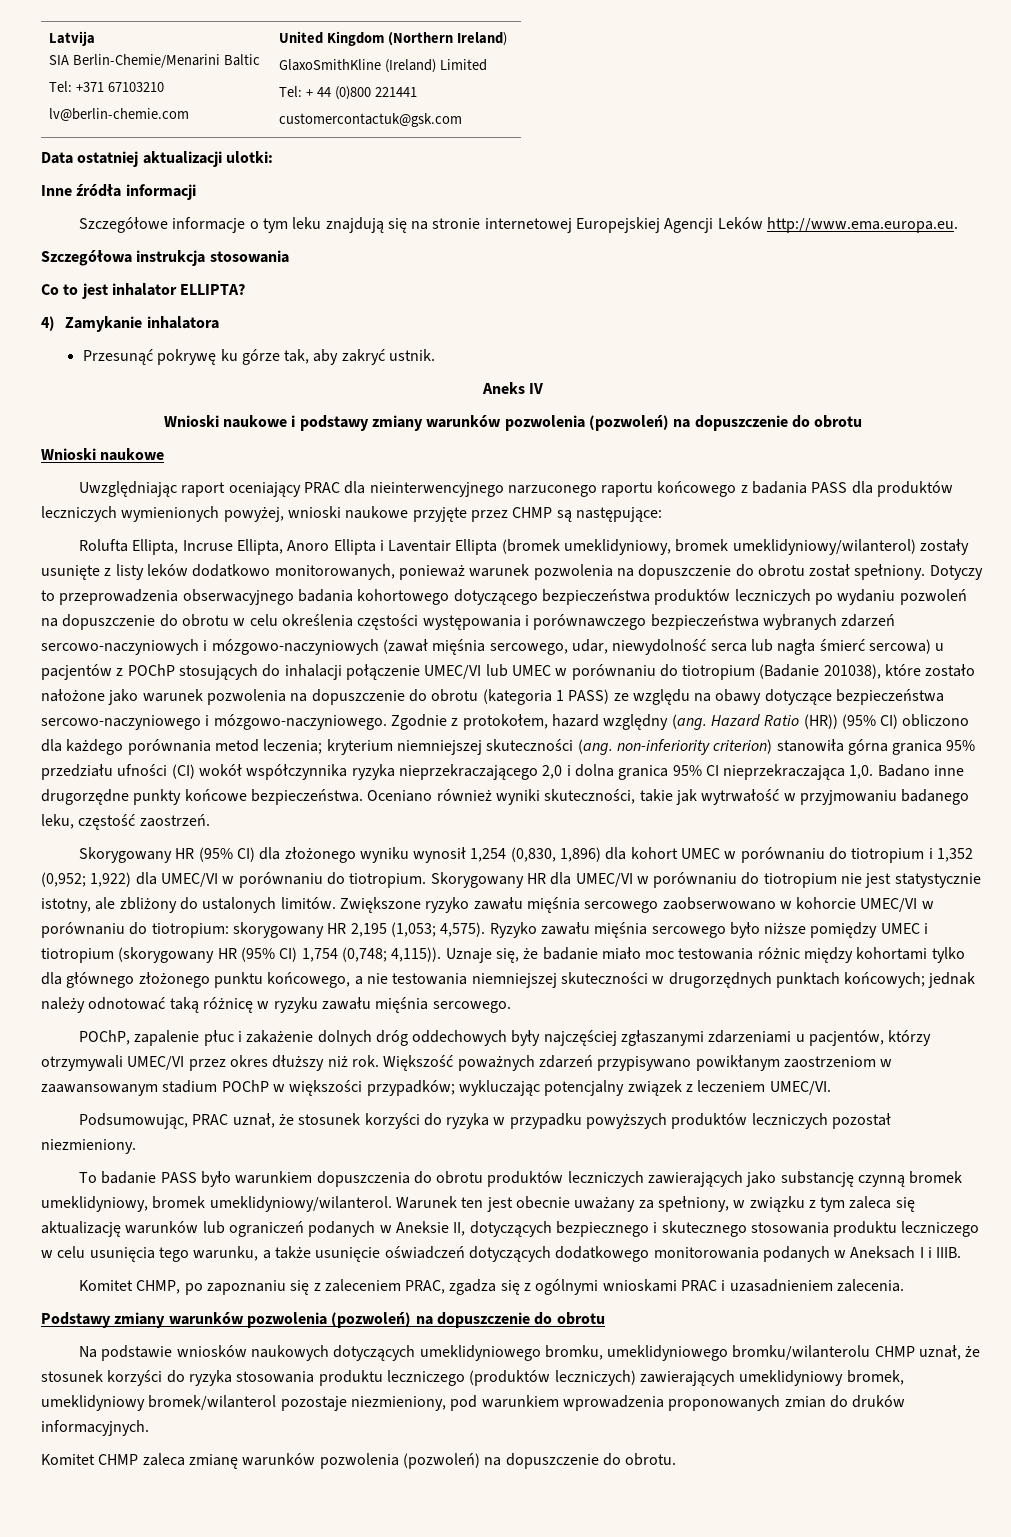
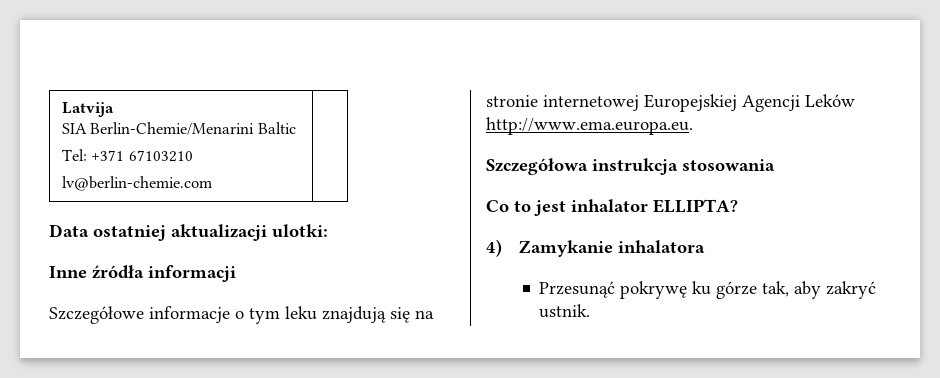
[279,31,507,46] [279,59,488,73] [279,86,417,100] [279,113,463,127] United Kingdom (Northern Ireland) // GlaxoSmithKline (Ireland) Limited // Tel: + 44 (0)800 221441 // customercontactuk@gsk.com -> (212, 183) none
[481,382,544,394] [163,415,863,431] [41,448,165,461] [78,481,954,497] [41,506,662,522] [78,539,970,555] [41,564,983,580] [41,589,967,605] [41,614,896,630] [41,639,945,655] [41,664,976,680] [41,689,945,705] [41,714,970,730] [41,739,976,755] [41,764,965,780] [41,789,970,805] [41,814,210,830] [78,847,973,863] [41,872,981,888] [41,897,934,913] [41,922,929,938] [41,947,965,963] [41,972,976,988] [41,997,511,1013] [78,1030,932,1046] [41,1055,893,1071] [41,1080,831,1096] [78,1113,892,1129] [41,1139,136,1154] [78,1171,963,1187] [41,1196,915,1212] [41,1221,980,1237] [41,1246,962,1262] [78,1279,905,1295] [41,1312,605,1328] [78,1345,981,1361] [41,1370,904,1386] [41,1395,906,1411] [41,1420,149,1436] [41,1453,677,1469] // Aneks IV // Wnioski naukowe i podstawy zmiany warunków pozwolenia (pozwoleń) na dopuszczenie do obrotu // Wnioski naukowe // Uwzględniając raport oceniający PRAC dla nieinterwencyjnego narzuconego raportu końcowego z badania PASS dla produktów leczniczych wymienionych powyżej, wnioski naukowe przyjęte przez CHMP są następujące: // Rolufta Ellipta, Incruse Ellipta, Anoro Ellipta i Laventair Ellipta (bromek umeklidyniowy, bromek umeklidyniowy/wilanterol) zostały usunięte z listy leków dodatkowo monitorowanych, ponieważ warunek pozwolenia na dopuszczenie do obrotu został spełniony. Dotyczy to przeprowadzenia obserwacyjnego badania kohortowego dotyczącego bezpieczeństwa produktów leczniczych po wydaniu pozwoleń na dopuszczenie do obrotu w celu określenia częstości występowania i porównawczego bezpieczeństwa wybranych zdarzeń sercowo-naczyniowych i mózgowo-naczyniowych (zawał mięśnia sercowego, udar, niewydolność serca lub nagła śmierć sercowa) u pacjentów z POChP stosujących do inhalacji połączenie UMEC/VI lub UMEC w porównaniu do tiotropium (Badanie 201038), które zostało nałożone jako warunek pozwolenia na dopuszczenie do obrotu (kategoria 1 PASS) ze względu na obawy dotyczące bezpieczeństwa sercowo-naczyniowego i mózgowo-naczyniowego. Zgodnie z protokołem, hazard względny (ang. Hazard Ratio (HR)) (95% CI) obliczono dla każdego porównania metod leczenia; kryterium niemniejszej skuteczności (ang. non-inferiority criterion) stanowiła górna granica 95% przedziału ufności (CI) wokół współczynnika ryzyka nieprzekraczającego 2,0 i dolna granica 95% CI nieprzekraczająca 1,0. Badano inne drugorzędne punkty końcowe bezpieczeństwa. Oceniano również wyniki skuteczności, takie jak wytrwałość w przyjmowaniu badanego leku, częstość zaostrzeń. // Skorygowany HR (95% CI) dla złożonego wyniku wynosił 1,254 (0,830, 1,896) dla kohort UMEC w porównaniu do tiotropium i 1,352 (0,952; 1,922) dla UMEC/VI w porównaniu do tiotropium. Skorygowany HR dla UMEC/VI w porównaniu do tiotropium nie jest statystycznie istotny, ale zbliżony do ustalonych limitów. Zwiększone ryzyko zawału mięśnia sercowego zaobserwowano w kohorcie UMEC/VI w porównaniu do tiotropium: skorygowany HR 2,195 (1,053; 4,575). Ryzyko zawału mięśnia sercowego było niższe pomiędzy UMEC i tiotropium (skorygowany HR (95% CI) 1,754 (0,748; 4,115)). Uznaje się, że badanie miało moc testowania różnic między kohortami tylko dla głównego złożonego punktu końcowego, a nie testowania niemniejszej skuteczności w drugorzędnych punktach końcowych; jednak należy odnotować taką różnicę w ryzyku zawału mięśnia sercowego. // POChP, zapalenie płuc i zakażenie dolnych dróg oddechowych były najczęściej zgłaszanymi zdarzeniami u pacjentów, którzy otrzymywali UMEC/VI przez okres dłuższy niż rok. Większość poważnych zdarzeń przypisywano powikłanym zaostrzeniom w zaawansowanym stadium POChP w większości przypadków; wykluczając potencjalny związek z leczeniem UMEC/VI. // Podsumowując, PRAC uznał, że stosunek korzyści do ryzyka w przypadku powyższych produktów leczniczych pozostał niezmieniony. // To badanie PASS było warunkiem dopuszczenia do obrotu produktów leczniczych zawierających jako substancję czynną bromek umeklidyniowy, bromek umeklidyniowy/wilanterol. Warunek ten jest obecnie uważany za spełniony, w związku z tym zaleca się aktualizację warunków lub ograniczeń podanych w Aneksie II, dotyczących bezpiecznego i skutecznego stosowania produktu leczniczego w celu usunięcia tego warunku, a także usunięcie oświadczeń dotyczących dodatkowego monitorowania podanych w Aneksach I i IIIB. // Komitet CHMP, po zapoznaniu się z zaleceniem PRAC, zgadza się z ogólnymi wnioskami PRAC i uzasadnieniem zalecenia. // Podstawy zmiany warunków pozwolenia (pozwoleń) na dopuszczenie do obrotu // Na podstawie wniosków naukowych dotyczących umeklidyniowego bromku, umeklidyniowego bromku/wilanterolu CHMP uznał, że stosunek korzyści do ryzyka stosowania produktu leczniczego (produktów leczniczych) zawierających umeklidyniowy bromek, umeklidyniowy bromek/wilanterol pozostaje niezmieniony, pod warunkiem wprowadzenia proponowanych zmian do druków informacyjnych. // Komitet CHMP zaleca zmianę warunków pozwolenia (pozwoleń) na dopuszczenie do obrotu. -> (591, 311) none

